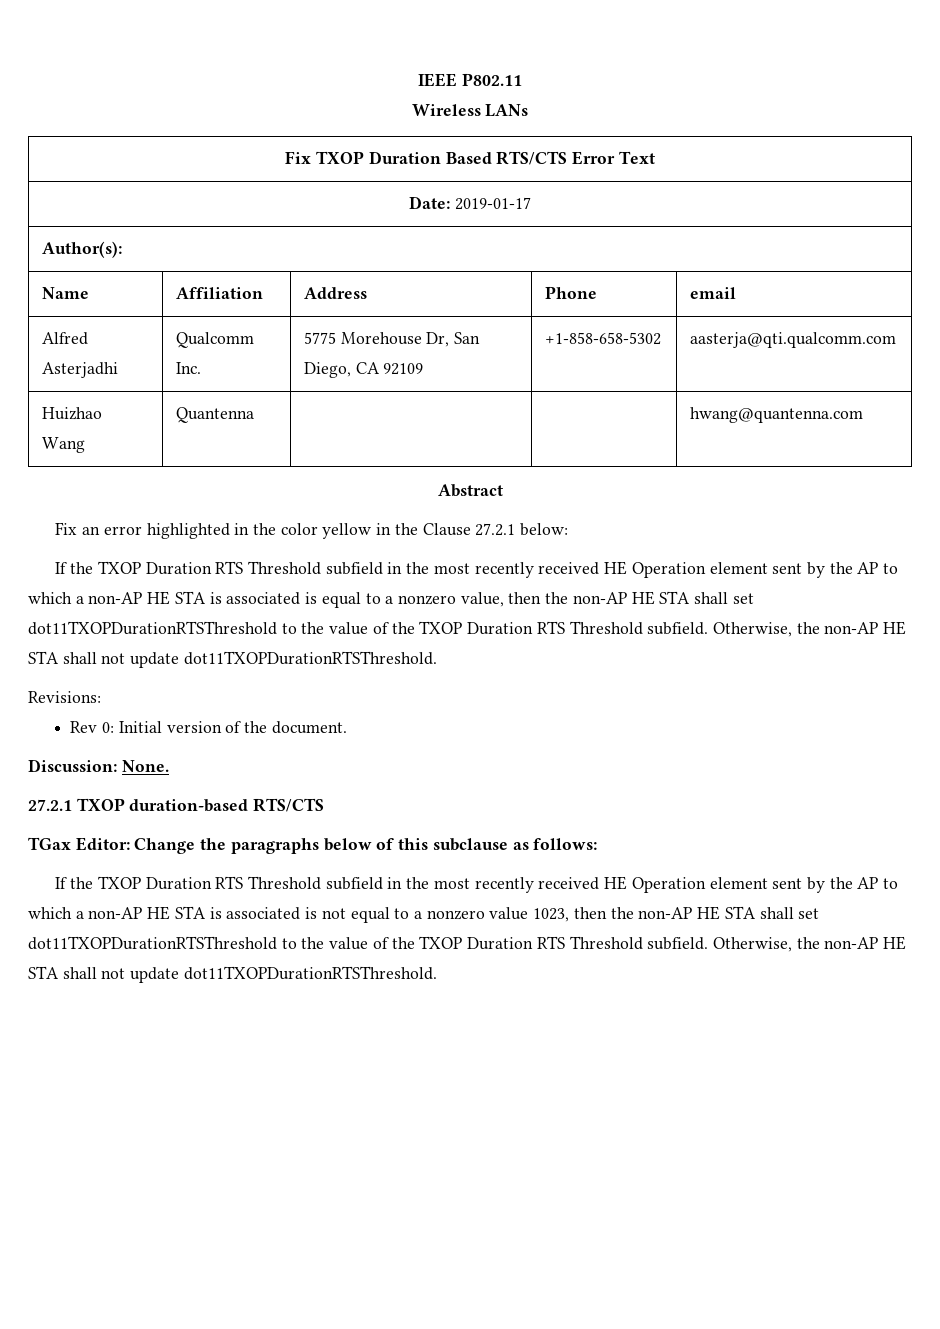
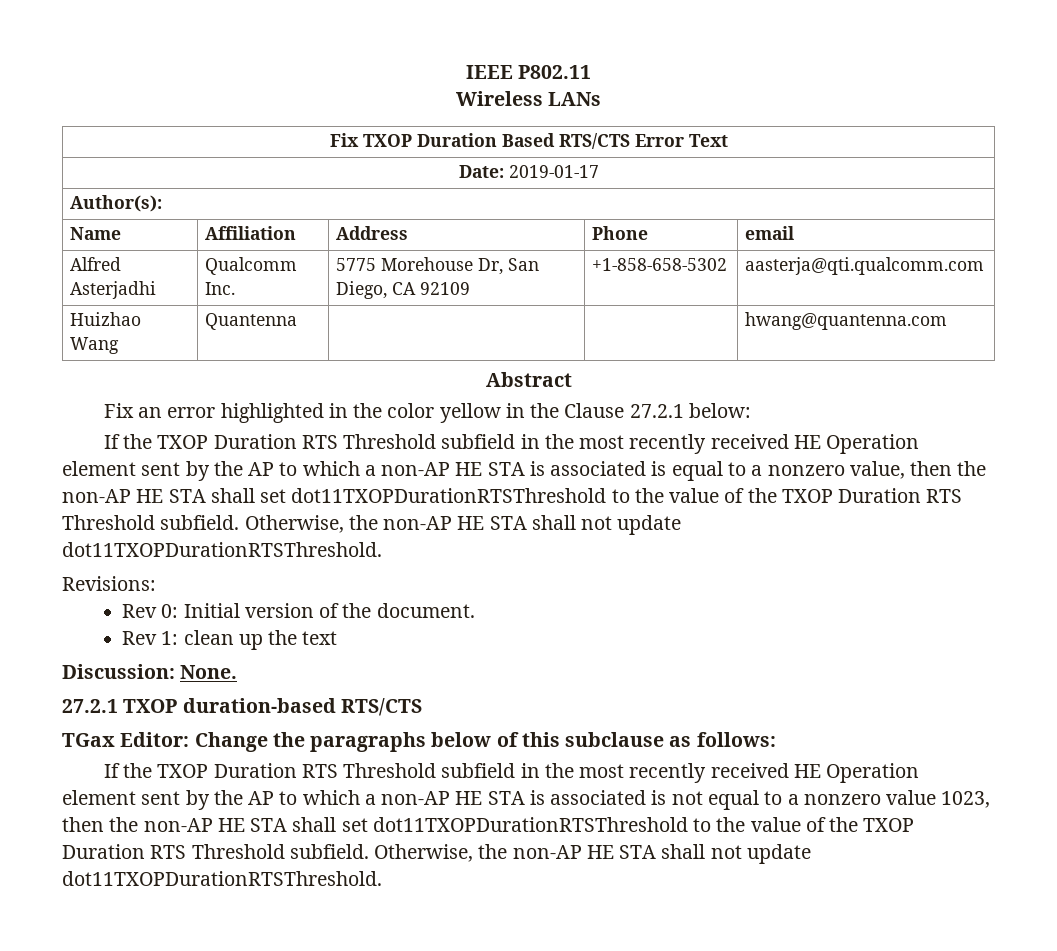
(347, 727) none -> [122,630,338,650] // Rev 1: clean up the text

